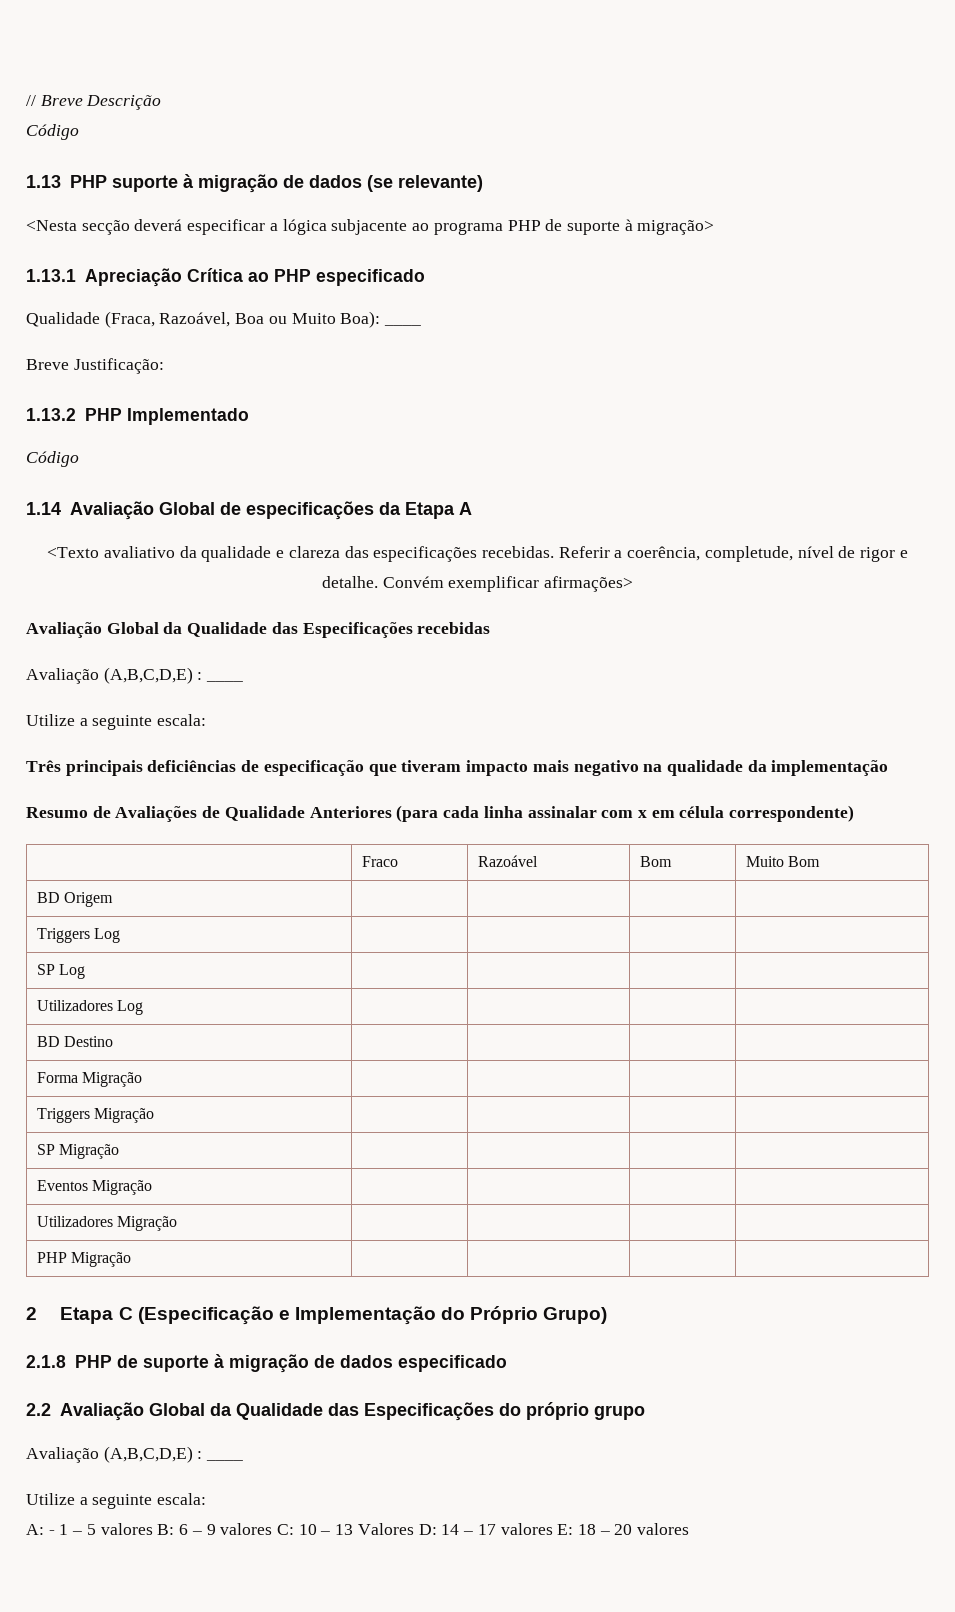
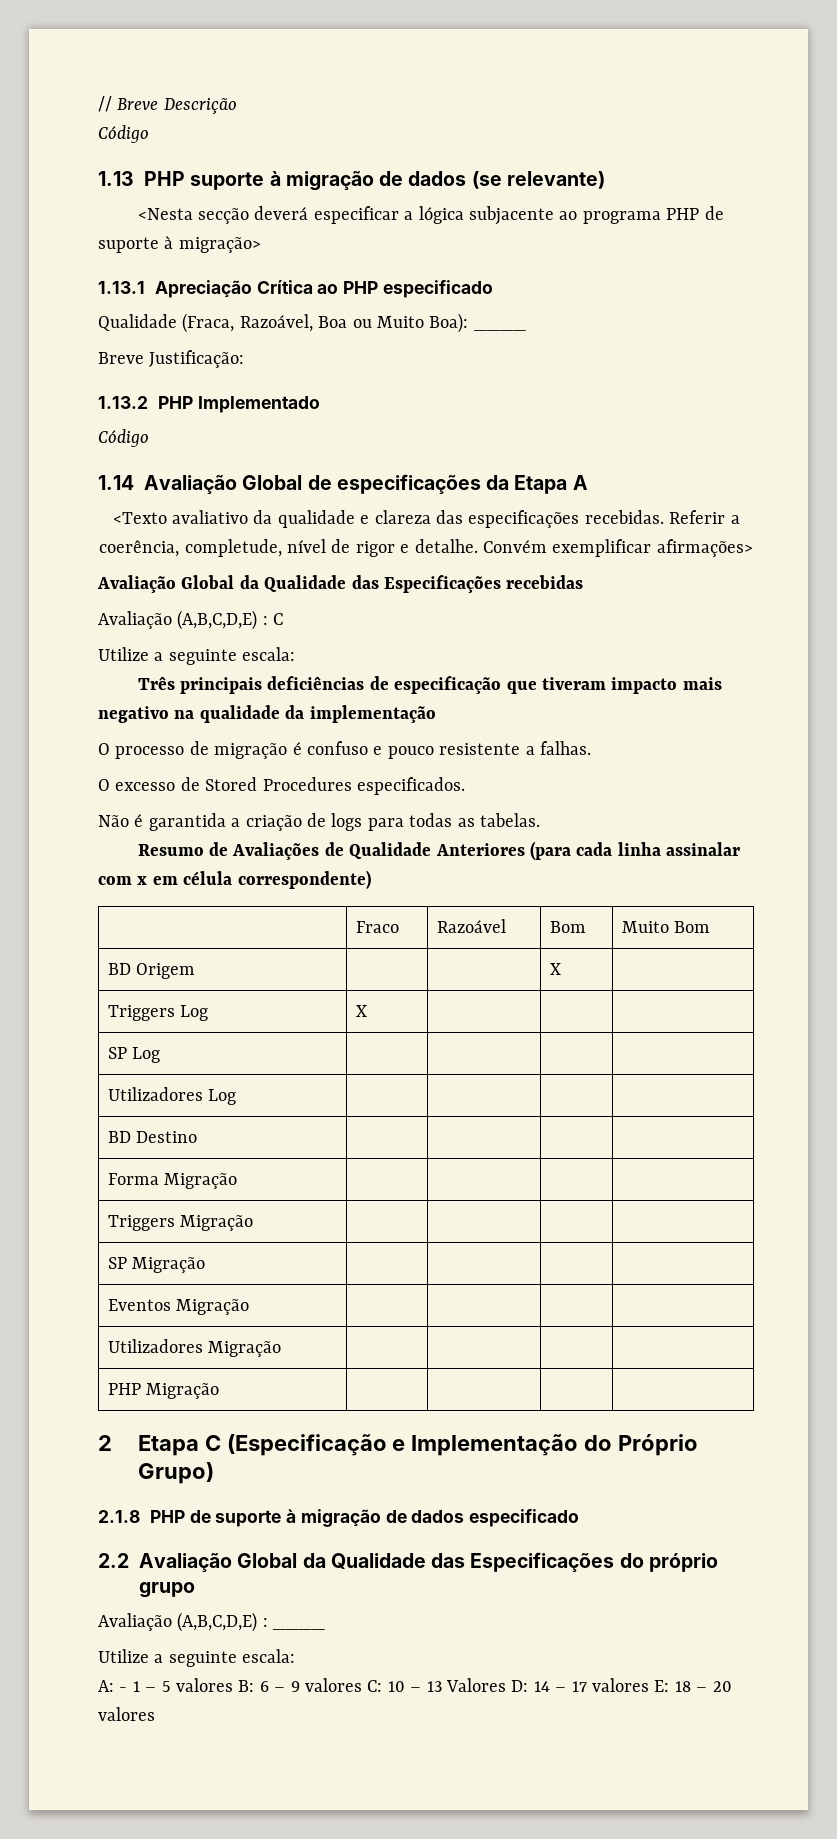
[206,680,244,682] ____ -> [273,613,284,625] C
(889, 768) none -> [98,741,591,759] [98,777,465,795] [98,813,540,831] // O processo de migração é confuso e pouco resistente a falhas. // O excesso de Stored Procedures especificados. // Não é garantida a criação de logs para todas as tabelas.
(114, 899) none -> [549,963,561,975] X
(121, 935) none -> [355,1005,367,1017] X

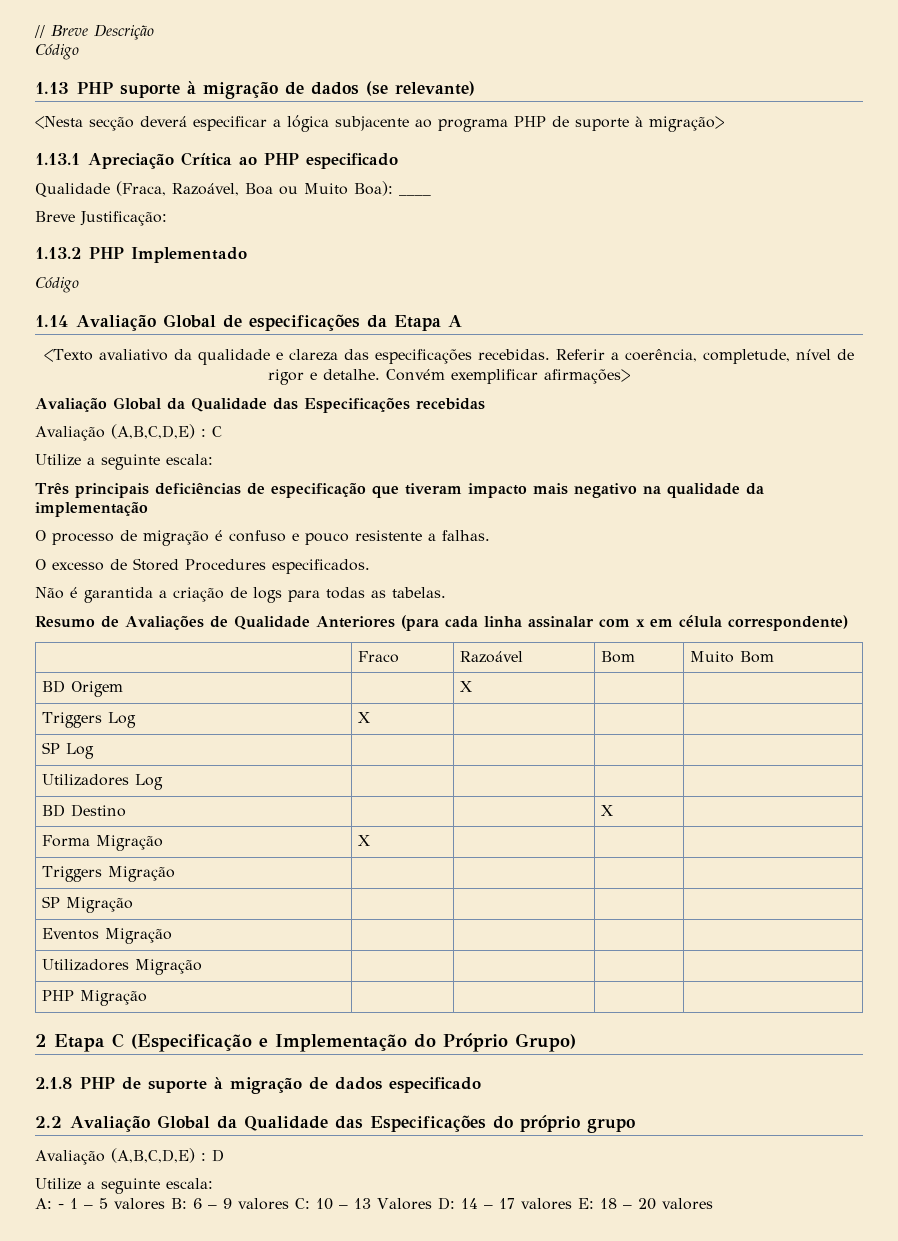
[549,963,561,975] | X -> [459,681,472,692] X |
(198, 1137) none -> [600,805,613,816] X
(238, 1181) none -> [357,835,370,846] X
[273,1627,326,1630] ____ -> [211,1149,224,1162] D

